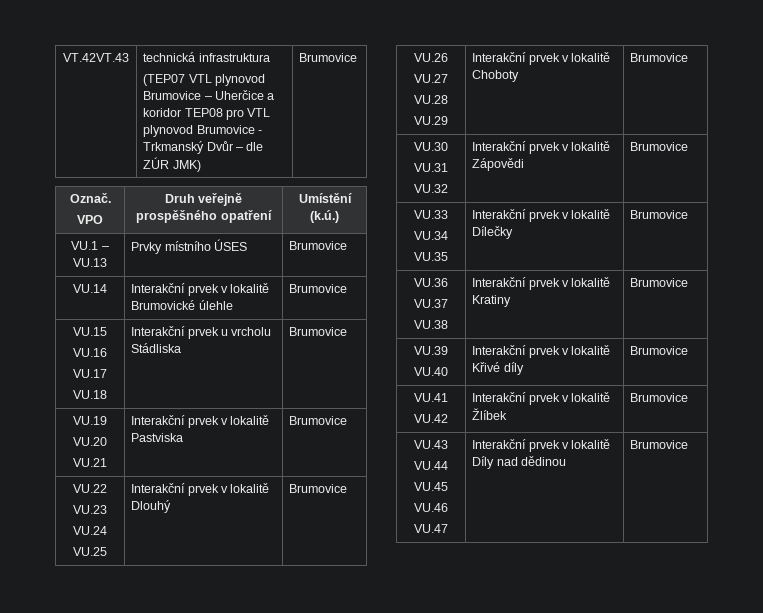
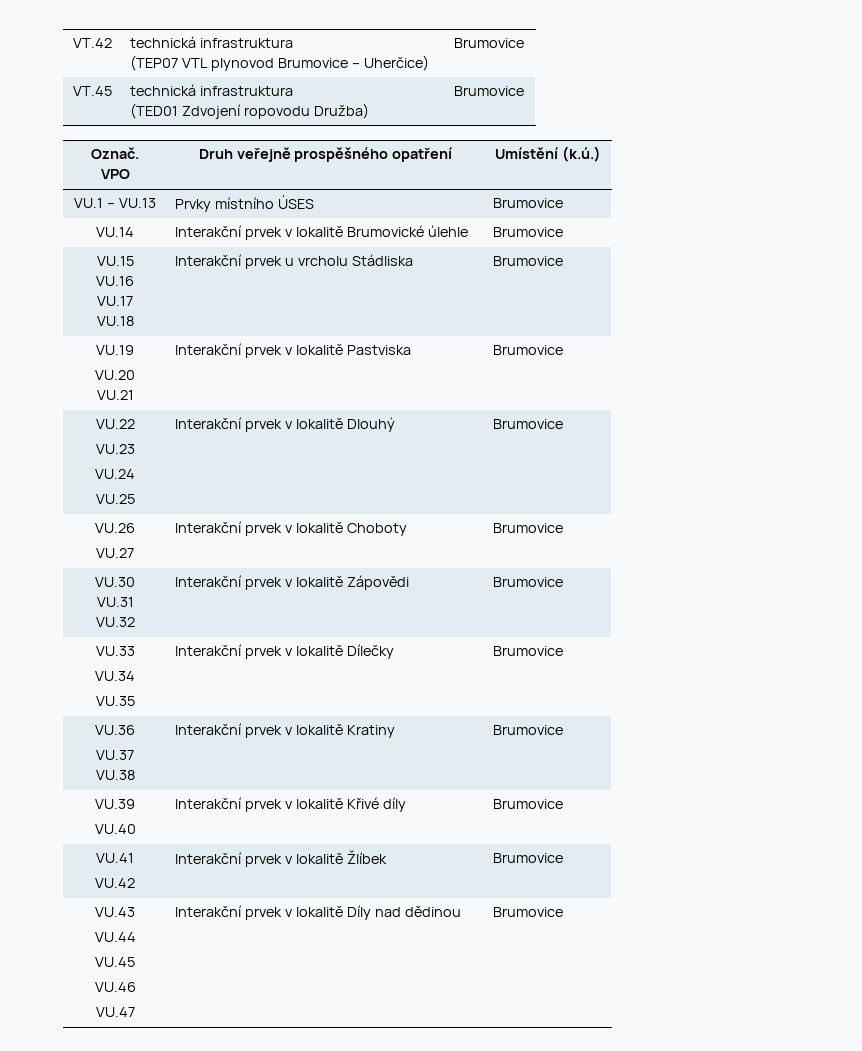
[63,53,129,62] VT.42VT.43 -> [73,38,112,48] VT.42
[214,90,275,100] [143,108,271,120] [143,125,262,137] [143,141,264,154] [143,157,201,172] Uherčice a koridor TEP08 pro VTL plynovod Brumovice - Trkmanský Dvůr – dle ZÚR JMK) -> [363,55,429,71] [454,38,525,48] [73,86,112,96] [130,84,294,96] [130,103,370,119] Uherčice) | Brumovice // VT.45 | technická infrastruktura // (TED01 Zdvojení ropovodu Družba)
[414,95,448,104] [414,116,448,125] // VU.28 // VU.29 -> (134, 553) none

